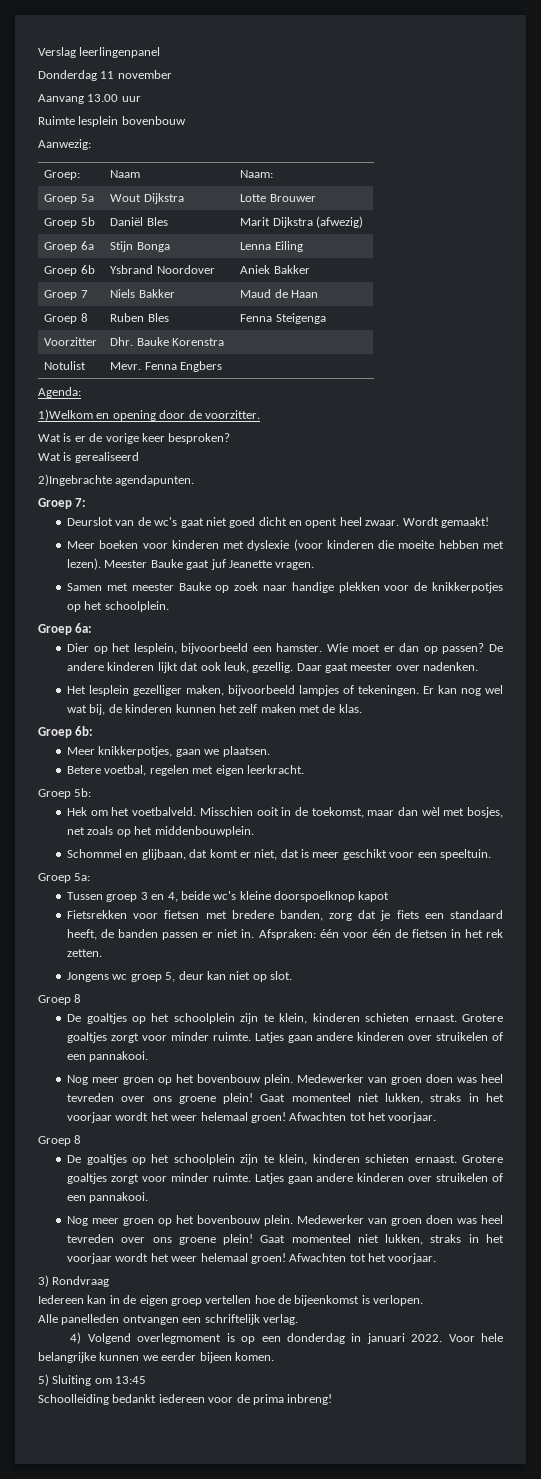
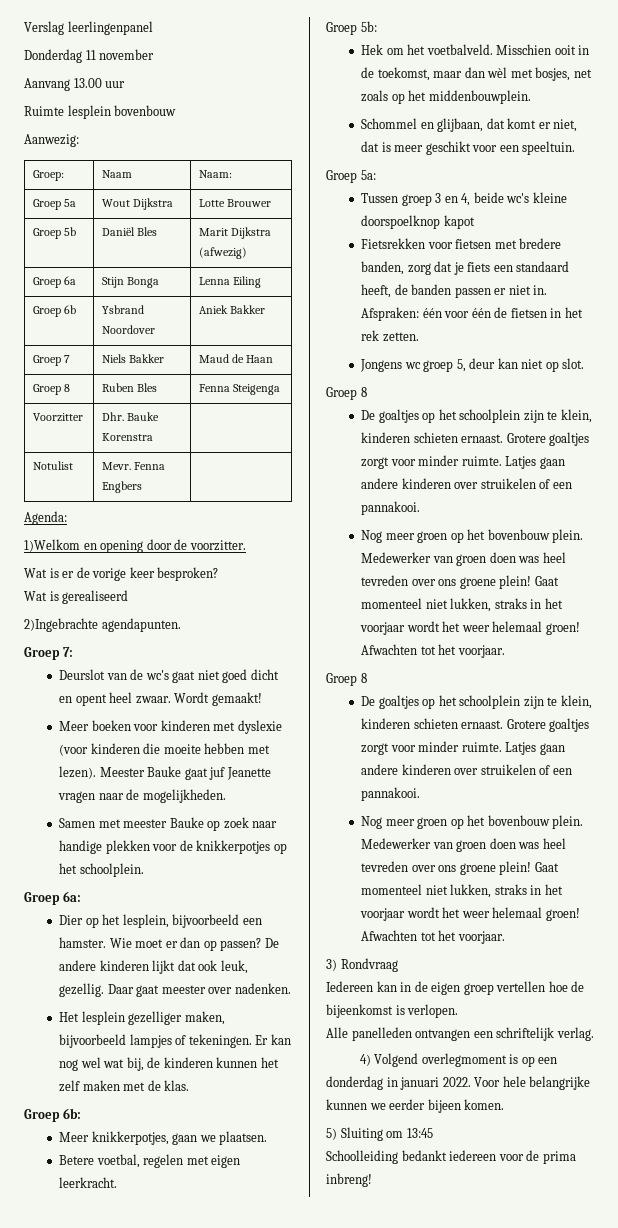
[275,562,315,570] vragen. -> [58,789,226,803] vragen naar de mogelijkheden.

